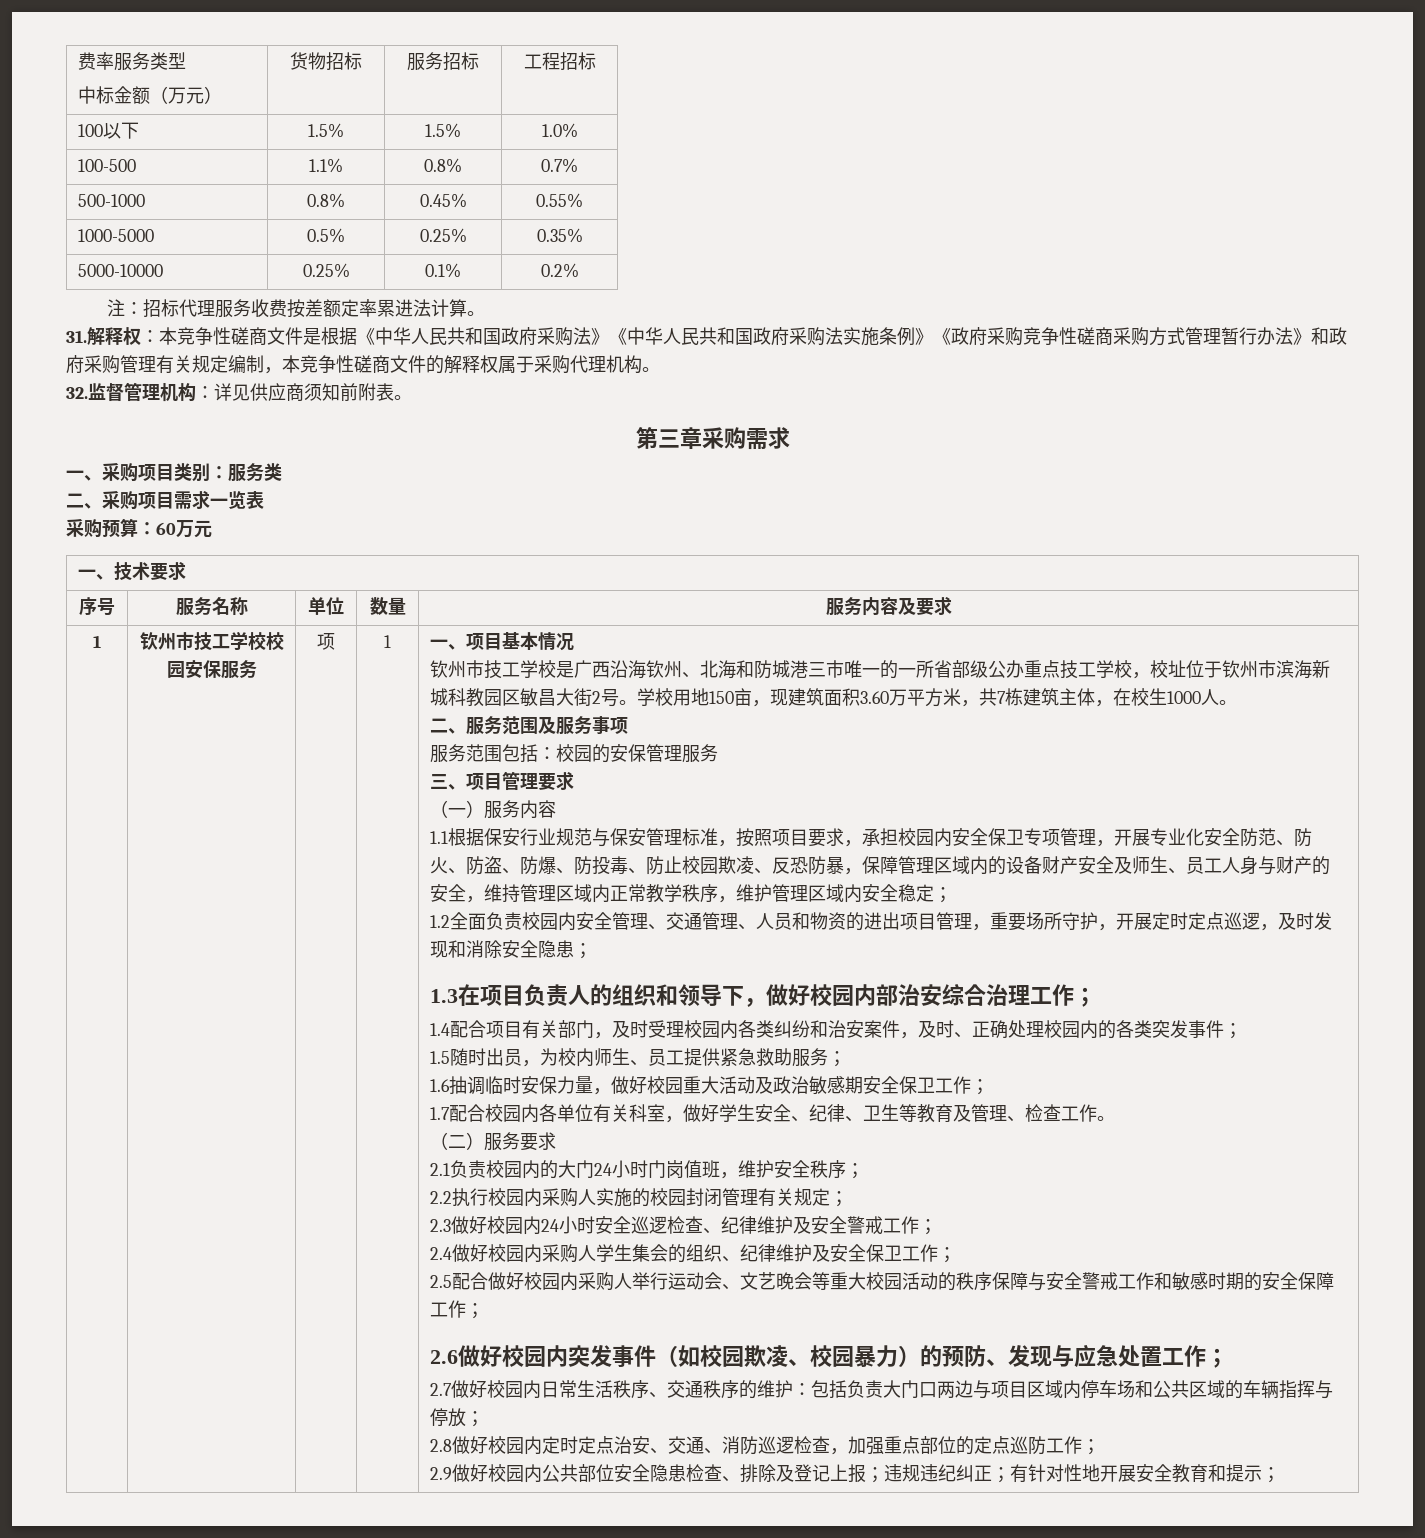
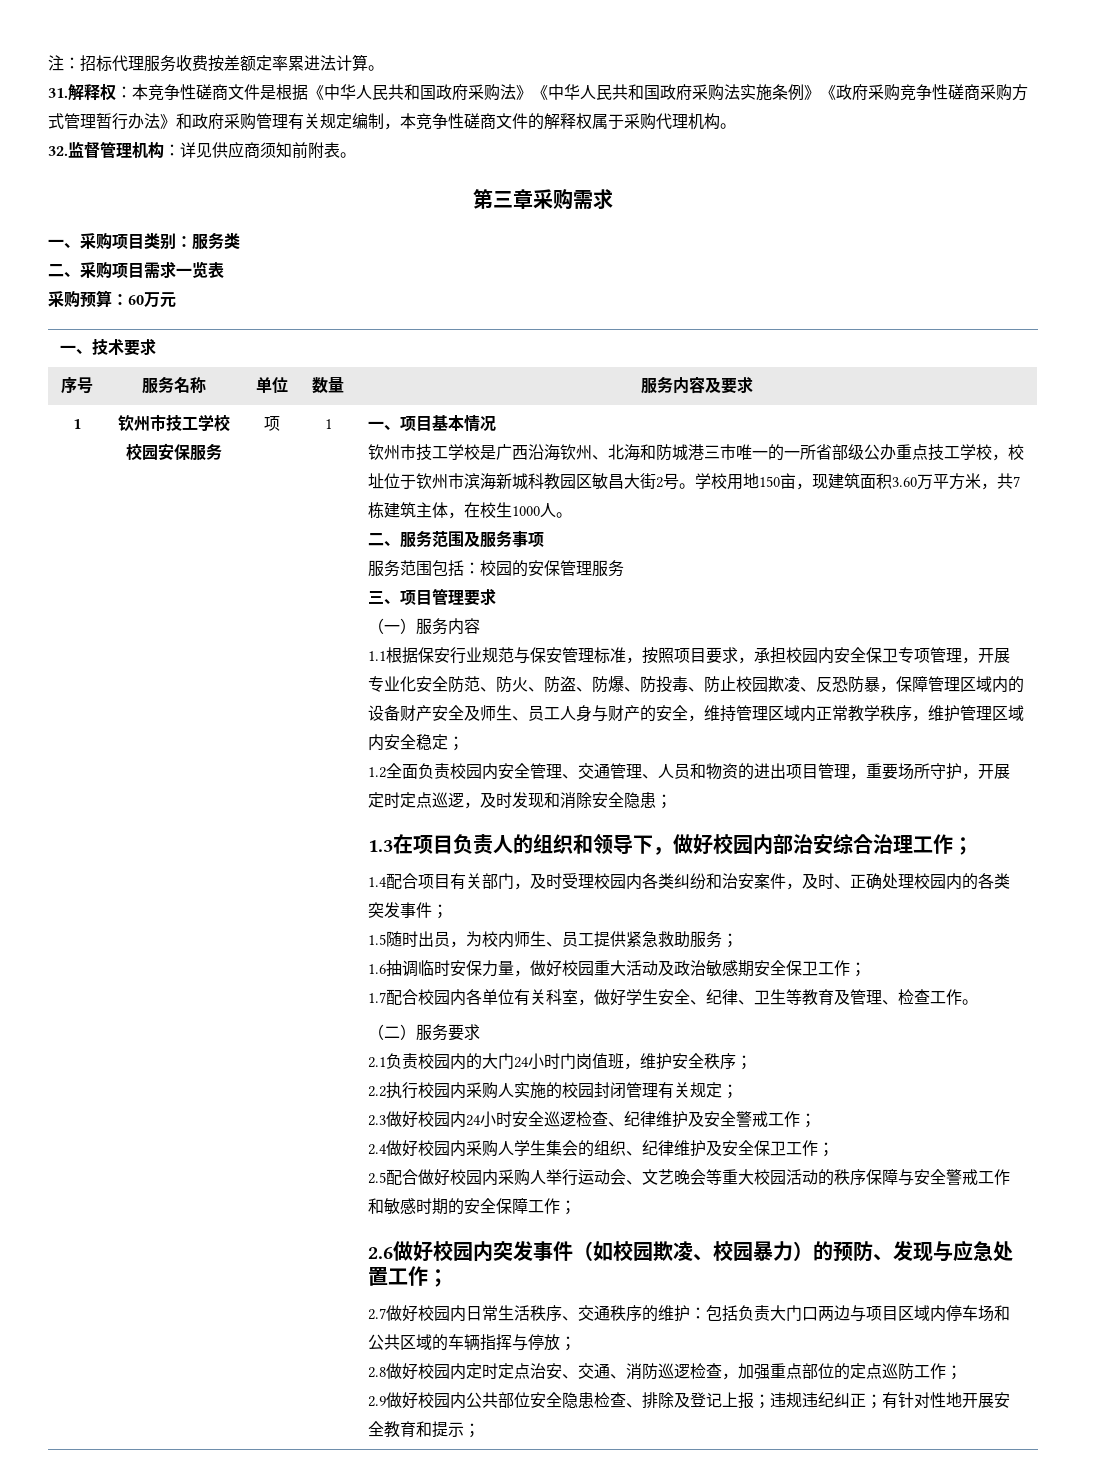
[78,52,187,71] [78,86,223,104] [290,52,362,70] [407,52,479,71] [523,52,596,70] [78,122,140,139] [308,123,344,138] [425,123,461,138] [541,123,578,138] [78,159,137,172] [309,158,343,173] [424,158,462,173] [541,158,578,173] [78,194,146,207] [307,193,345,208] [419,193,467,208] [536,193,583,208] [78,229,155,242] [307,228,345,243] [419,228,467,243] [536,228,583,243] [78,264,164,277] [302,263,350,278] [425,263,461,278] [540,263,579,278] 费率服务类型 // 中标金额（万元） | 货物招标 | 服务招标 | 工程招标 // 100以下 | 1.5% | 1.5% | 1.0% // 100-500 | 1.1% | 0.8% | 0.7% // 500-1000 | 0.8% | 0.45% | 0.55% // 1000-5000 | 0.5% | 0.25% | 0.35% // 5000-10000 | 0.25% | 0.1% | 0.2% // -> (48, 63) none

